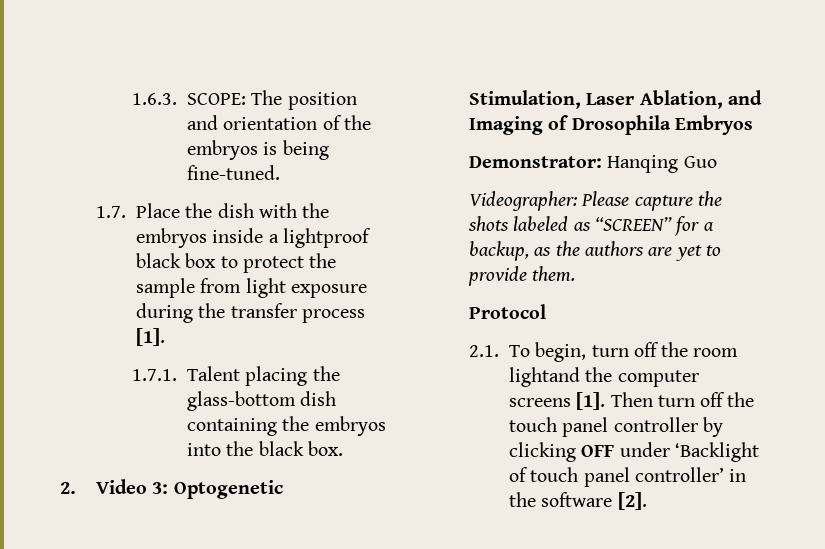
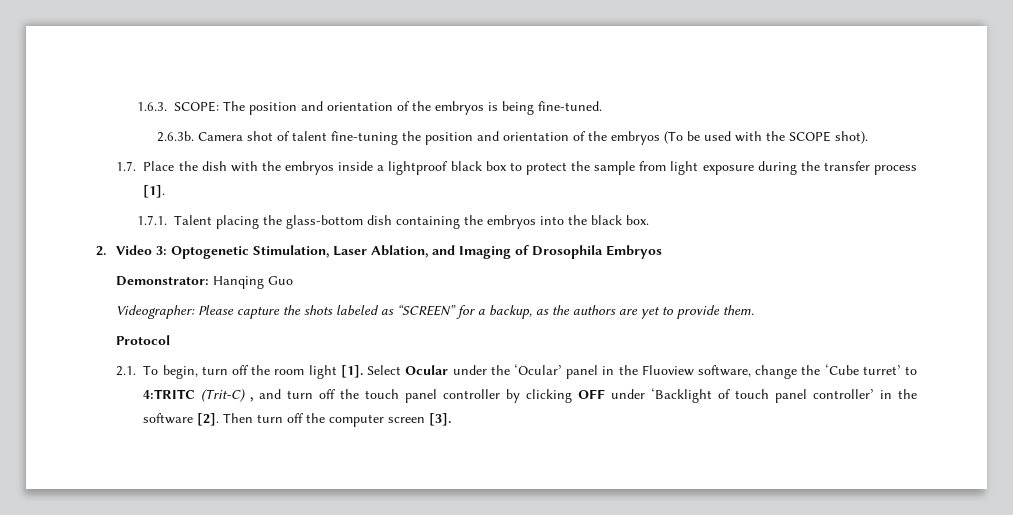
(281, 172) none -> [157,131,869,145] // 2.6.3b. Camera shot of talent fine-tuning the position and orientation of the embryos (To be used with the SCOPE shot).
[508,367,699,387] [508,392,653,410] lightand the computer screens [1]. Then -> [308,364,918,379] [143,389,282,402] light [1]. Select Ocular under the ‘Ocular’ panel in the Fluoview software, change the ‘Cube turret’ to 4:TRITC (Trit-C) , and
(647, 501) none -> [223,413,452,427] Then turn off the computer screen [3].

